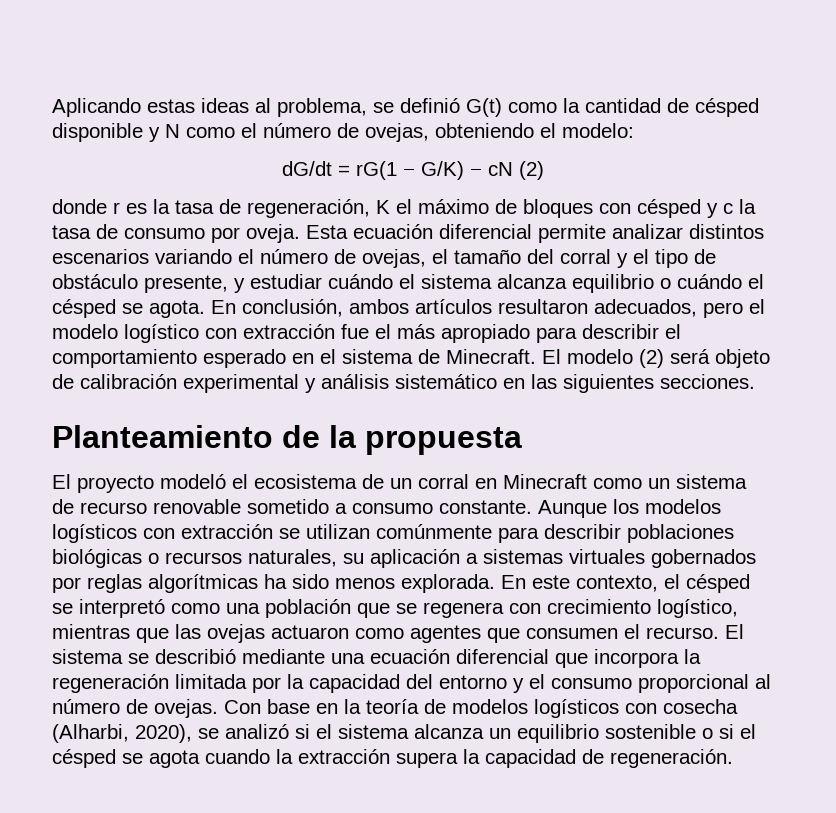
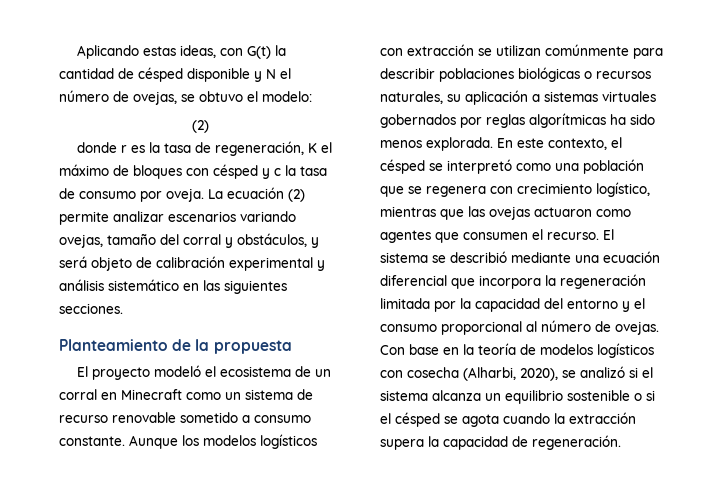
[201,98,557,117] ideas al problema, se definió G(t) como -> [179,45,271,59] ideas, con G(t)
[186,123,534,142] como el número de ovejas, obteniendo -> [280,68,291,79] [59,90,243,105] el número de ovejas, se obtuvo
[281,161,513,180] dG/dt = rG(1 − G/K) − cN -> (312, 96) none
[306,224,532,239] Esta ecuación diferencial -> [208,187,305,202] La ecuación (2)
[689,224,764,239] distintos -> (164, 216) none
[238,249,716,268] [52,274,764,293] [52,299,765,318] [52,324,681,343] [52,349,664,368] el número de ovejas, el tamaño del corral y el tipo de obstáculo presente, y estudiar cuándo el sistema alcanza equilibrio o cuándo el césped se agota. En conclusión, ambos artículos resultaron adecuados, pero el modelo logístico con extracción fue el más apropiado para describir el comportamiento esperado en el sistema de Minecraft. El modelo (2) -> [59,233,319,248] ovejas, tamaño del corral y obstáculos, y

